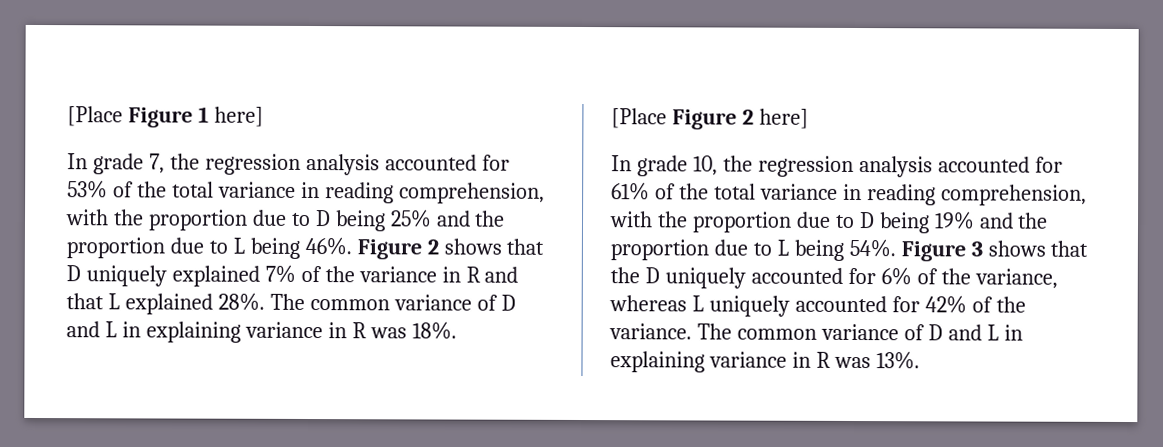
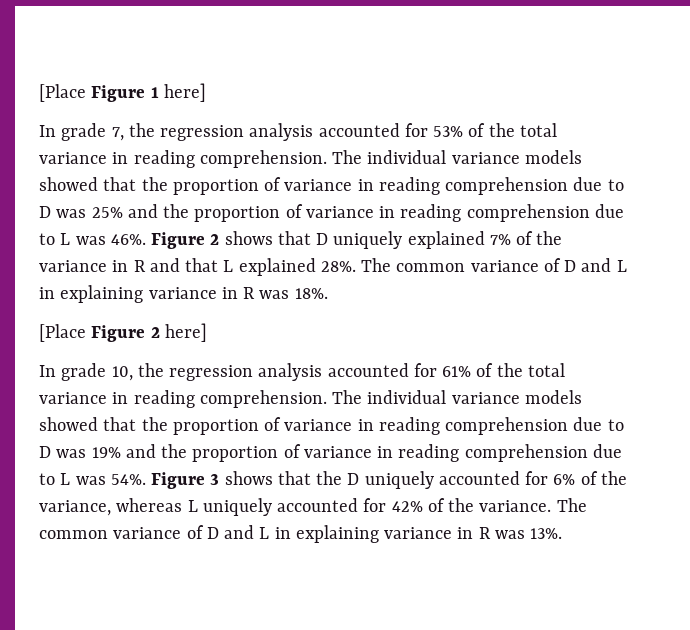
[398,182,545,204] [65,209,386,232] comprehension, with the proportion due to D being -> [199,150,582,168] [39,177,624,195] [39,206,87,218] comprehension. The individual variance models showed that the proportion of variance in reading comprehension due to D was
[169,237,300,259] due to L being -> [285,204,624,222] [39,233,106,245] of variance in reading comprehension due to L was
[940,184,1087,206] [609,211,930,234] comprehension, with the proportion due to D being -> [199,390,582,408] [39,417,624,435] [39,446,87,458] comprehension. The individual variance models showed that the proportion of variance in reading comprehension due to D was
[713,239,844,261] due to L being -> [283,444,622,462] [39,473,106,485] of variance in reading comprehension due to L was

